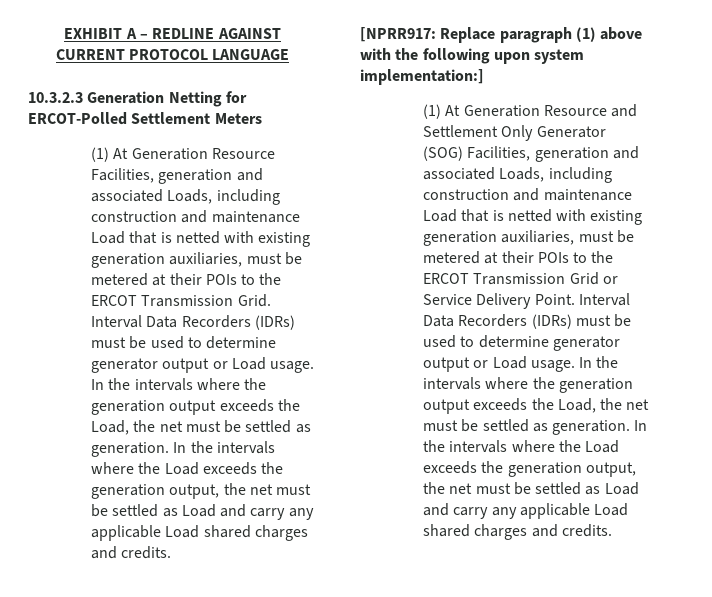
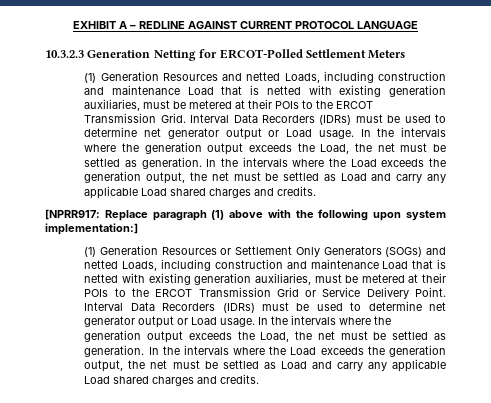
[113,148,275,160] [90,168,263,184] [90,189,163,202] At Generation Resource Facilities, generation and associated -> [100,71,281,81] Generation Resources and netted
(277, 342) none -> [144,128,162,137] net
[445,104,638,117] [422,125,606,141] [422,146,639,162] [422,167,495,180] At Generation Resource and Settlement Only Generator (SOG) Facilities, generation and associated -> [100,245,447,257] [84,260,119,269] Generation Resources or Settlement Only Generators (SOGs) and netted
(549, 341) none -> [428,302,446,311] net

